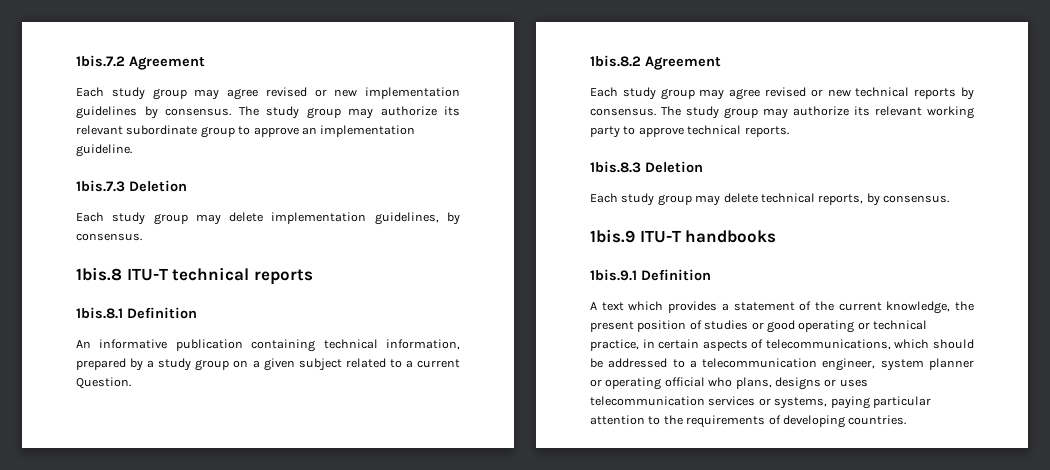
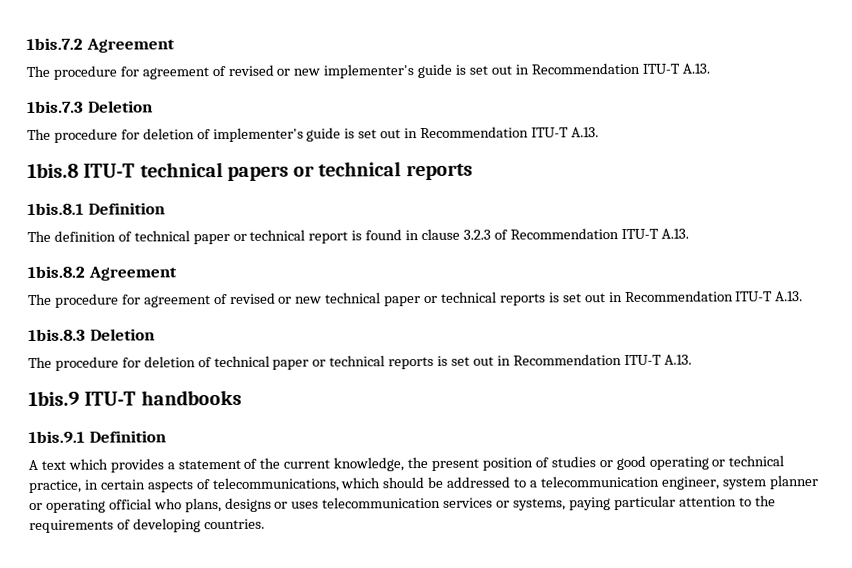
[76,87,460,100] [76,106,460,119] [76,125,416,138] [76,144,132,157] [76,180,187,192] [76,212,460,225] [76,233,142,241] Each study group may agree revised or new implementation guidelines by consensus. The study group may authorize its relevant subordinate group to approve an implementation guideline. // 1bis.7.3 Deletion // Each study group may delete implementation guidelines, by consensus. -> [26,62,710,80] [27,100,153,114] [27,126,599,143] The procedure for agreement of revised or new implementer's guide is set out in Recommendation ITU-T A.13. // 1bis.7.3 Deletion // The procedure for deletion of implementer's guide is set out in Recommendation ITU-T A.13.
(250, 274) none -> [226,161,402,182] papers or technical
[76,339,460,352] [76,358,460,371] [76,377,131,389] [590,55,721,70] [590,87,974,100] [590,106,974,119] [590,125,789,138] [590,161,703,173] [590,193,949,206] An informative publication containing technical information, prepared by a study group on a given subject related to a current Question. // 1bis.8.2 Agreement // Each study group may agree revised or new technical reports by consensus. The study group may authorize its relevant working party to approve technical reports. // 1bis.8.3 Deletion // Each study group may delete technical reports, by consensus. -> [27,228,689,245] [27,265,177,281] [28,290,804,308] [28,328,155,342] [28,354,692,371] The definition of technical paper or technical report is found in clause 3.2.3 of Recommendation ITU-T A.13. // 1bis.8.2 Agreement // The procedure for agreement of revised or new technical paper or technical reports is set out in Recommendation ITU-T A.13. // 1bis.8.3 Deletion // The procedure for deletion of technical paper or technical reports is set out in Recommendation ITU-T A.13.

